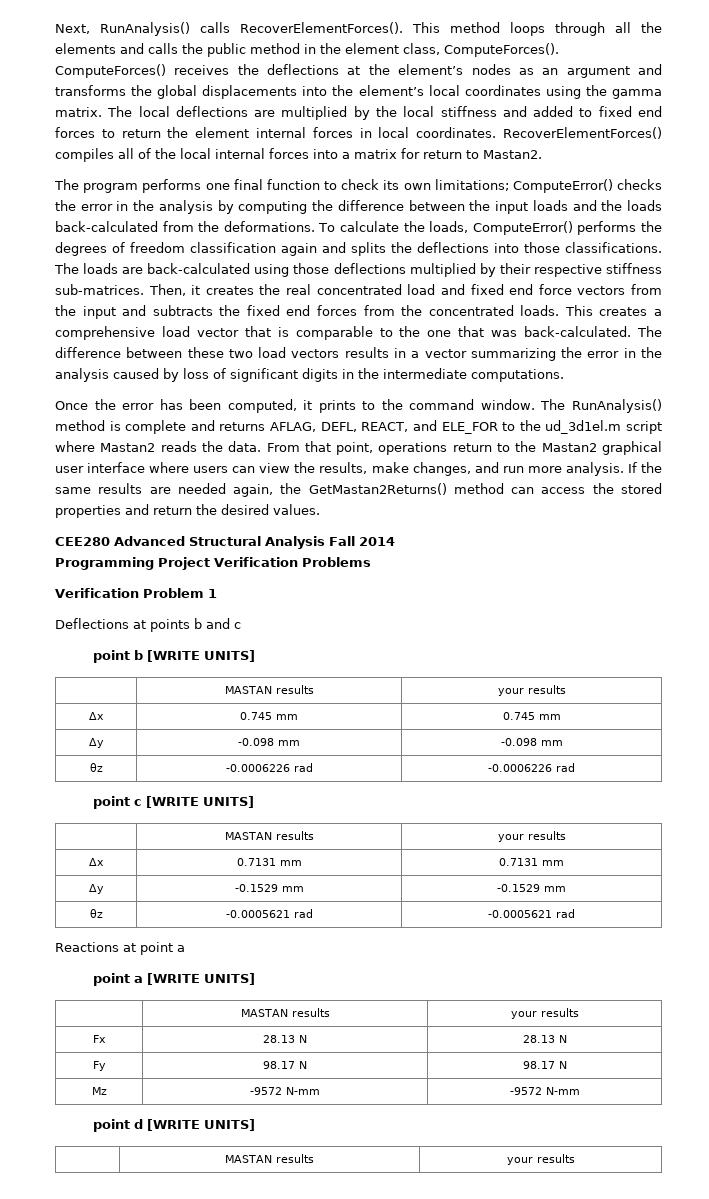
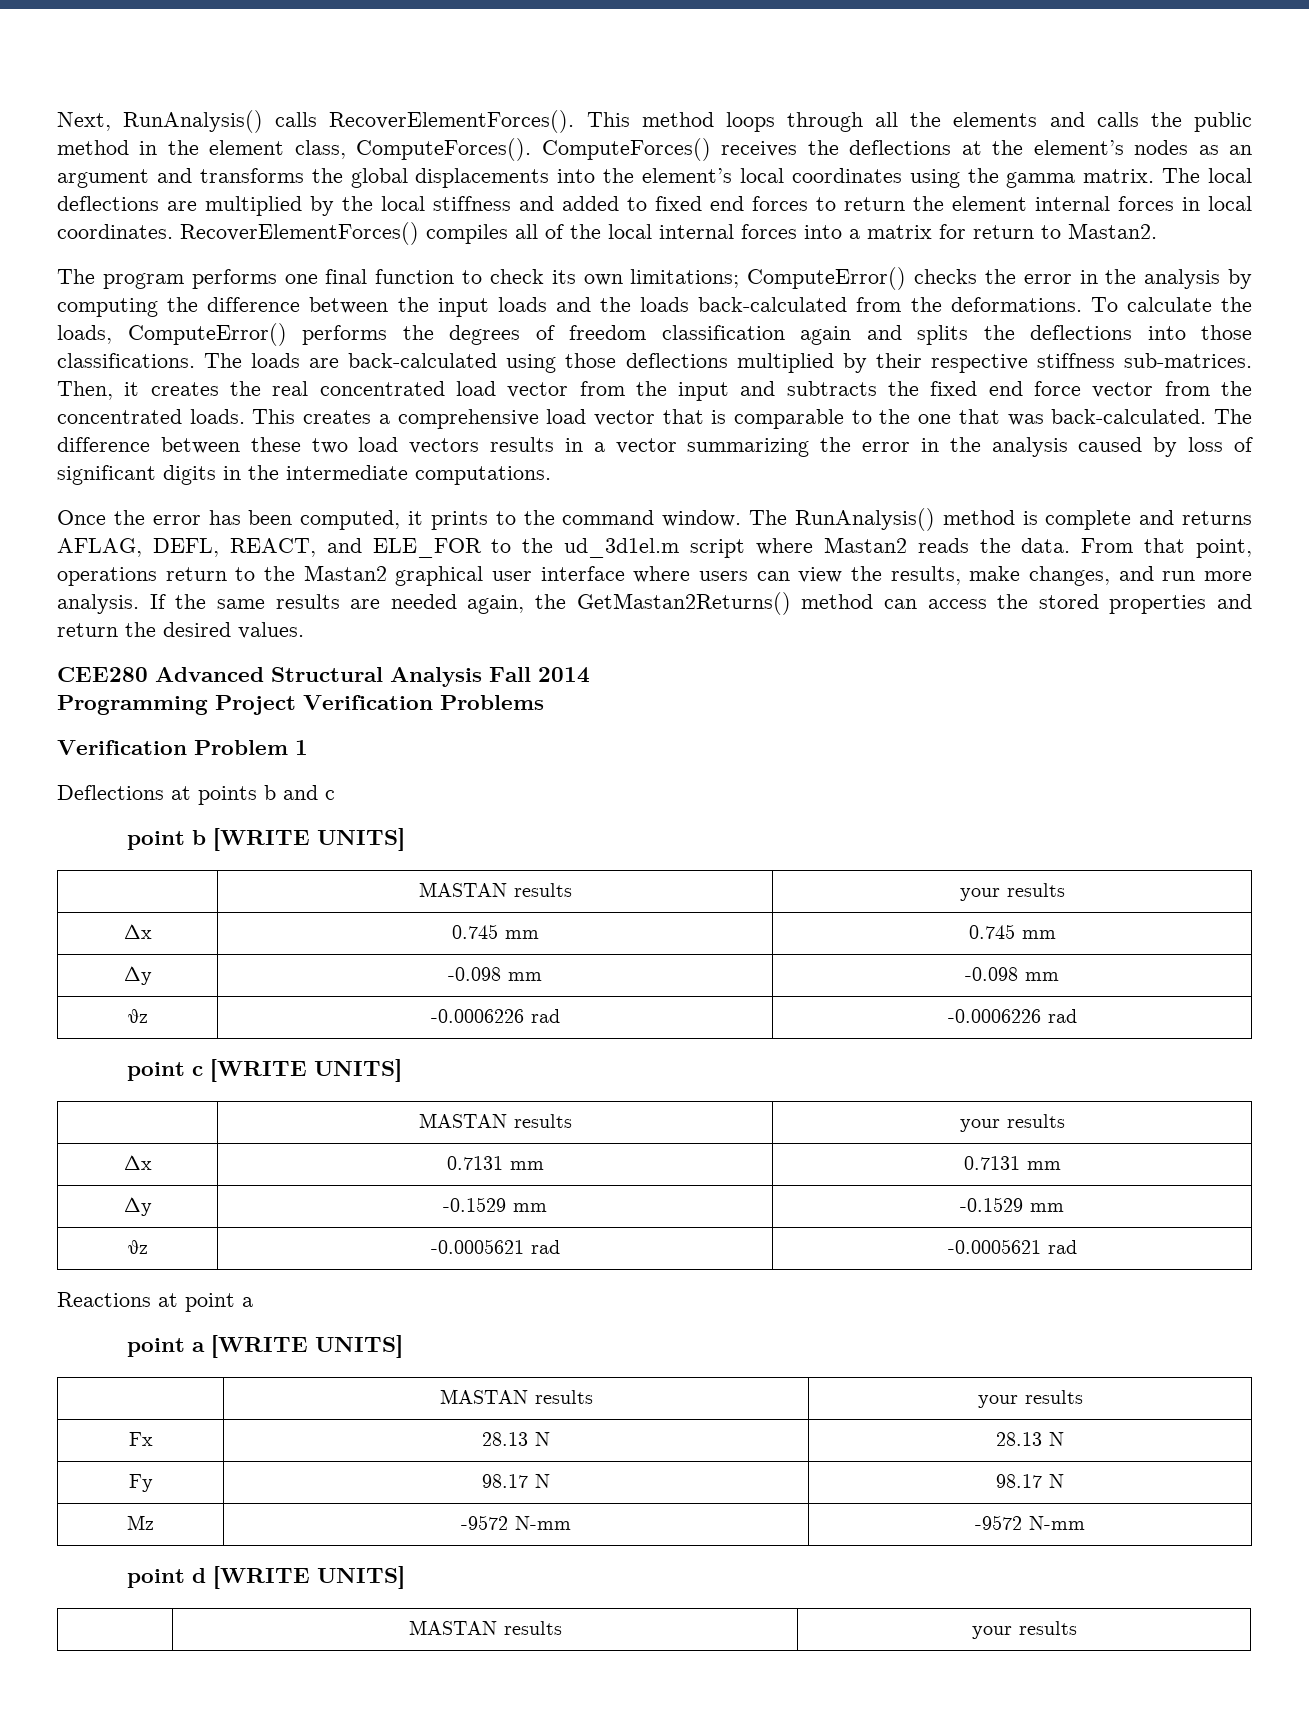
[440,284,626,295] and fixed end force vectors -> [507,382,569,398] vector
[317,305,358,316] forces -> [1034,381,1154,398] force vector

